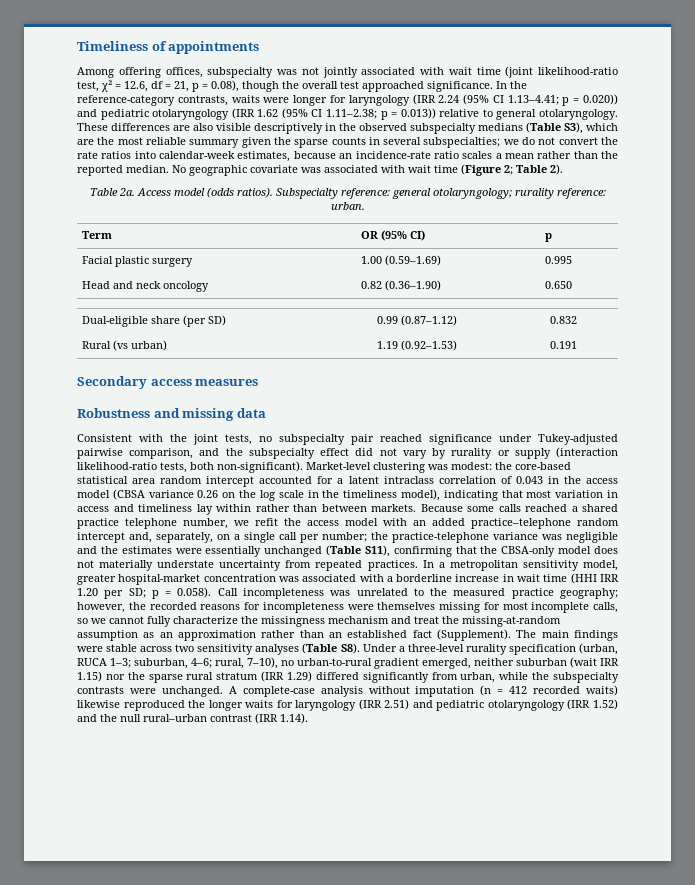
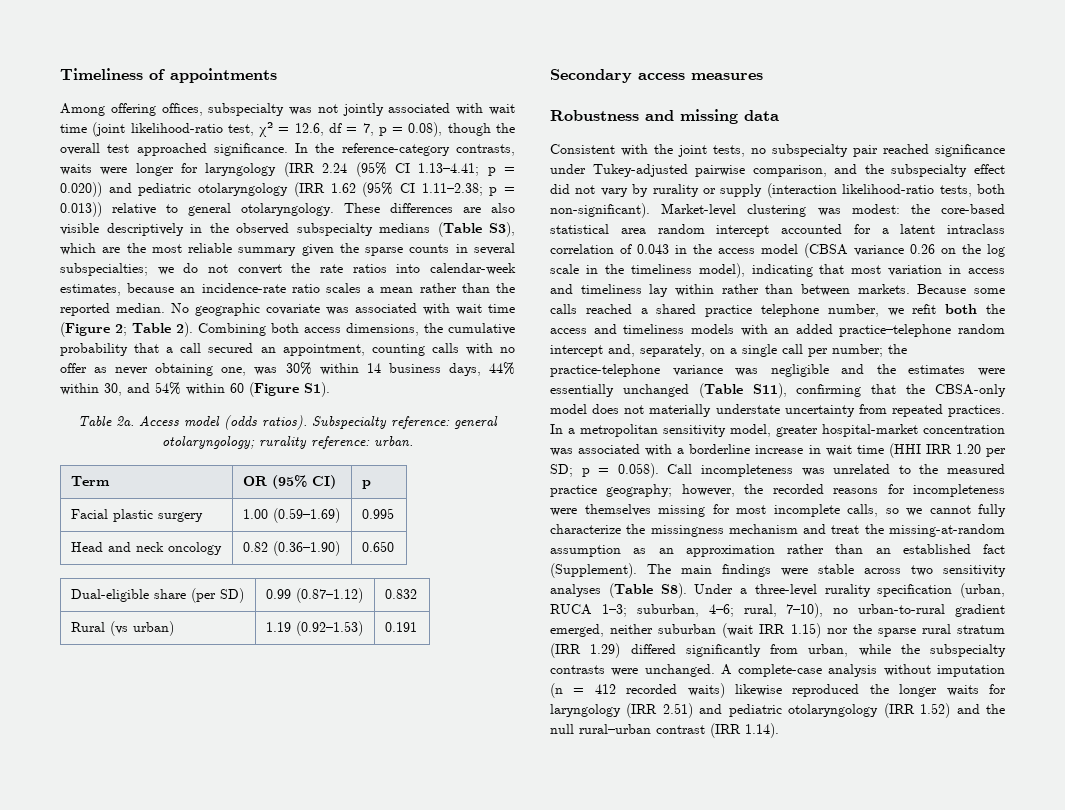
[174,81,189,92] 21, -> [362,123,374,136] 7,
(563, 169) none -> [198,323,515,336] [60,343,515,356] [60,362,515,376] [60,382,330,397] Combining both access dimensions, the cumulative probability that a call secured an appointment, counting calls with no offer as never obtaining one, was 30% within 14 business days, 44% within 30, and 54% within 60 (Figure S1).
[284,518,378,526] the access model -> [945,304,1005,314] [550,324,734,334] both the access and timeliness models

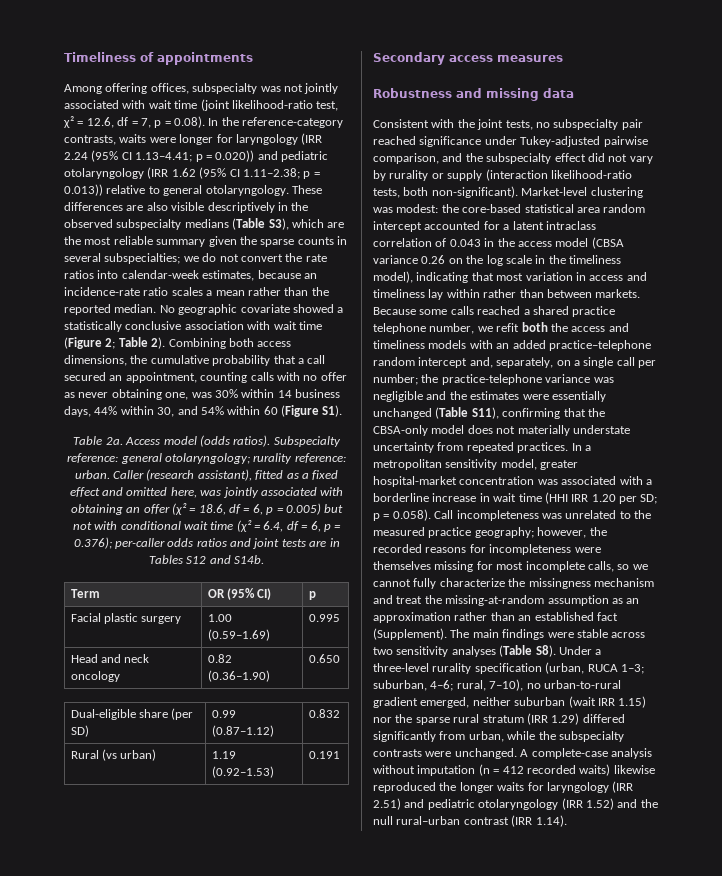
[408,122,515,137] [60,143,288,156] 0.08), though the overall test approached significance. -> [174,116,205,128] 0.08).
[326,303,417,315] was associated -> [292,304,344,313] [64,321,244,332] showed a statistically conclusive association
(413, 441) none -> [113,469,339,481] [69,487,344,498] [70,503,344,515] [72,520,342,532] [73,537,340,549] [148,555,265,564] Caller (research assistant), fitted as a fixed effect and omitted here, was jointly associated with obtaining an offer (χ² = 18.6, df = 6, p = 0.005) but not with conditional wait time (χ² = 6.4, df = 6, p = 0.376); per-caller odds ratios and joint tests are in Tables S12 and S14b.

